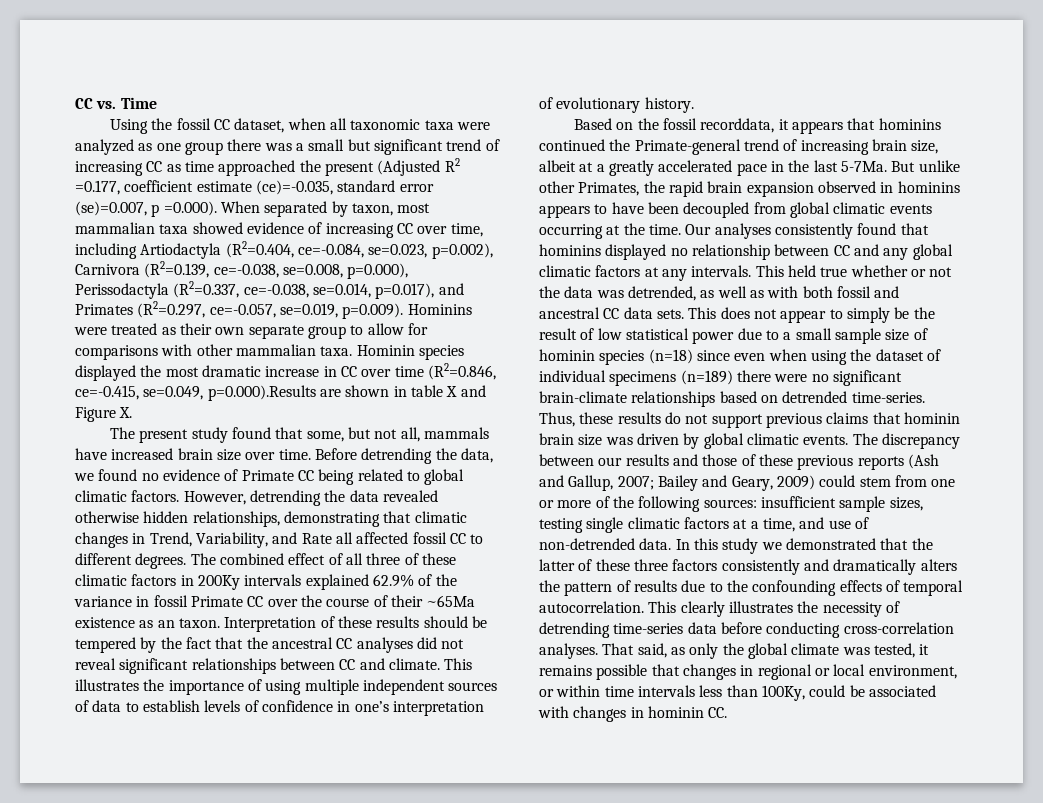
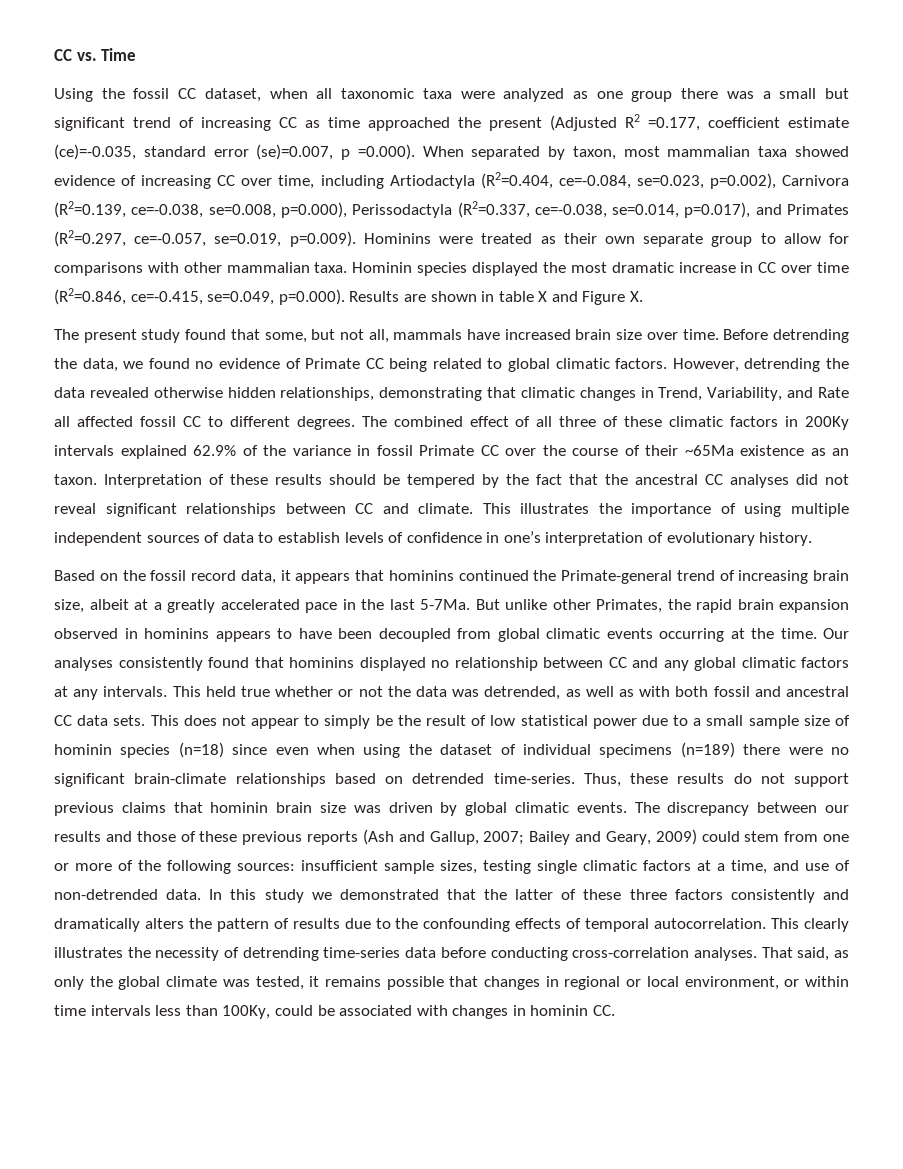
[207,385,316,401] p=0.000).Results -> [278,289,400,305] p=0.000). Results
[700,118,775,133] recorddata, -> [191,570,276,584] record data,

